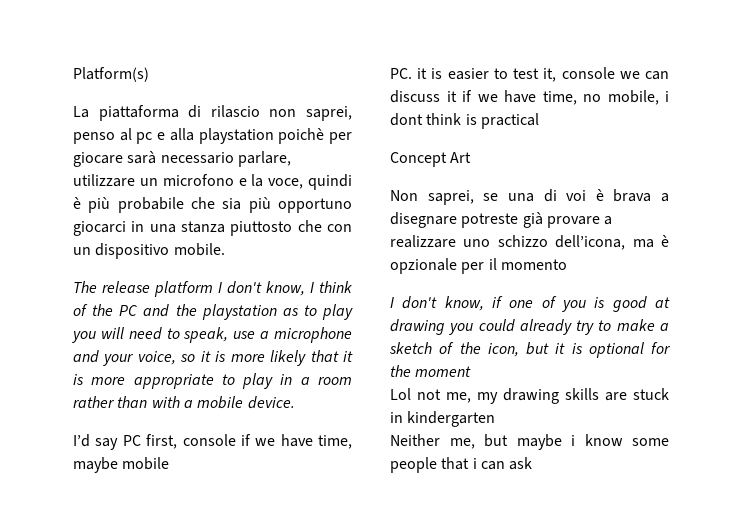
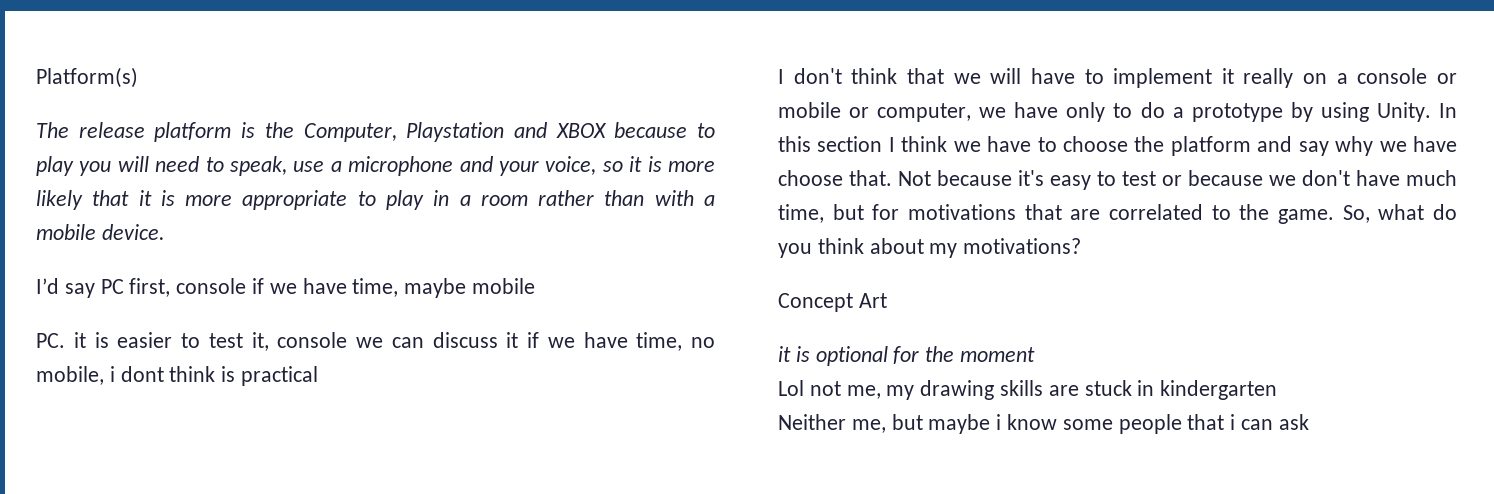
[73,105,352,121] [73,128,352,144] [73,151,291,167] [73,174,352,190] [73,197,353,213] [73,220,352,236] [73,243,225,259] [73,281,352,297] [73,304,299,320] La piattaforma di rilascio non saprei, penso al pc e alla playstation poichè per giocare sarà necessario parlare, utilizzare un microfono e la voce, quindi è più probabile che sia più opportuno giocarci in una stanza piuttosto che con un dispositivo mobile. // The release platform I don't know, I think of the PC and the playstation as -> [36,122,688,142] The release platform is the Computer, Playstation and XBOX because
[390,152,472,167] [390,189,669,205] [390,212,613,228] [390,235,669,250] [390,258,567,274] [390,296,670,312] [390,319,669,335] [389,342,549,357] Concept Art // Non saprei, se una di voi è brava a disegnare potreste già provare a realizzare uno schizzo dell’icona, ma è opzionale per il momento // I don't know, if one of you is good at drawing you could already try to make a sketch of the icon, but -> [778,68,1457,88] [778,102,1457,122] [778,136,1458,156] [778,170,1457,190] [778,204,1457,224] [778,238,1082,258] [778,293,887,312] I don't think that we will have to implement it really on a console or mobile or computer, we have only to do a prototype by using Unity. In this section I think we have to choose the platform and say why we have choose that. Not because it's easy to test or because we don't have much time, but for motivations that are correlated to the game. So, what do you think about my motivations? // Concept Art //

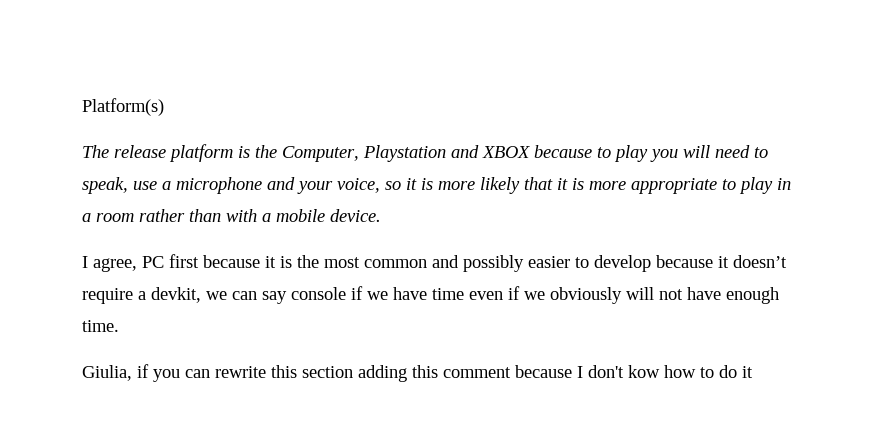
[36,278,536,298] [36,332,715,351] [36,366,319,386] [778,68,1457,88] [778,102,1457,122] [778,136,1458,156] [778,170,1457,190] [778,204,1457,224] [778,238,1082,258] [778,293,887,312] [778,346,1036,366] [778,380,1278,400] [778,414,1309,434] I’d say PC first, console if we have time, maybe mobile // PC. it is easier to test it, console we can discuss it if we have time, no mobile, i dont think is practical // I don't think that we will have to implement it really on a console or mobile or computer, we have only to do a prototype by using Unity. In this section I think we have to choose the platform and say why we have choose that. Not because it's easy to test or because we don't have much time, but for motivations that are correlated to the game. So, what do you think about my motivations? // Concept Art // it is optional for the moment // Lol not me, my drawing skills are stuck in kindergarten // Neither me, but maybe i know some people that i can ask -> [82,254,787,272] [82,286,779,304] [82,320,119,332] [82,364,753,382] I agree, PC first because it is the most common and possibly easier to develop because it doesn’t require a devkit, we can say console if we have time even if we obviously will not have enough time. // Giulia, if you can rewrite this section adding this comment because I don't kow how to do it

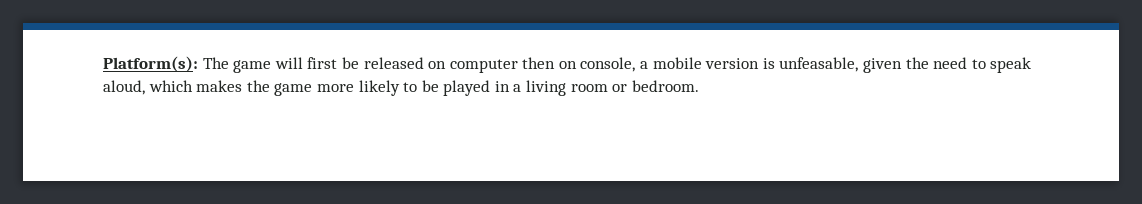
[82,98,164,116] [82,144,768,162] [82,177,791,194] [82,209,381,222] [82,254,787,272] [82,286,779,304] [82,320,119,332] [82,364,753,382] Platform(s) // The release platform is the Computer, Playstation and XBOX because to play you will need to speak, use a microphone and your voice, so it is more likely that it is more appropriate to play in a room rather than with a mobile device. // I agree, PC first because it is the most common and possibly easier to develop because it doesn’t require a devkit, we can say console if we have time even if we obviously will not have enough time. // Giulia, if you can rewrite this section adding this comment because I don't kow how to do it -> [103,56,1032,73] [103,80,699,96] Platform(s): The game will first be released on computer then on console, a mobile version is unfeasable, given the need to speak aloud, which makes the game more likely to be played in a living room or bedroom.

